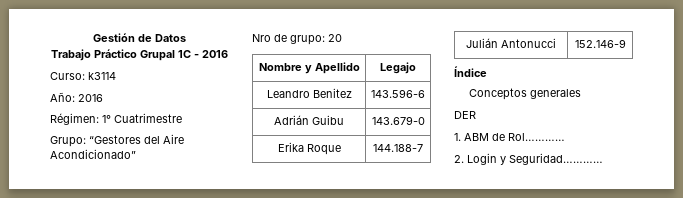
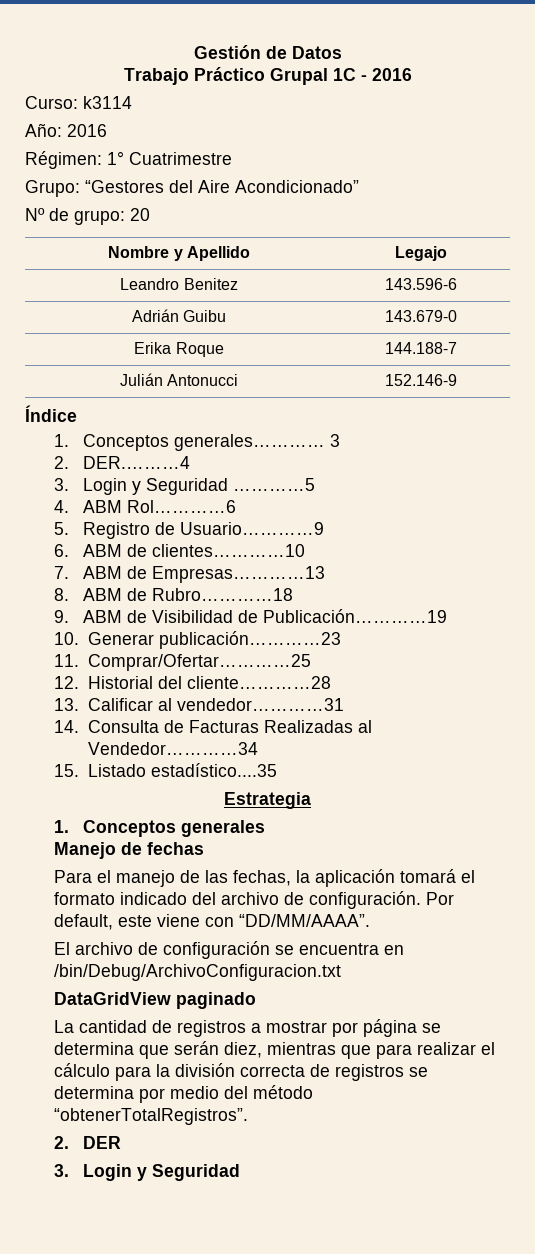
[252,34,271,42] Nro -> [25,208,45,221] Nº
[469,88,582,100] [454,111,476,119] [454,133,565,141] [454,153,603,165] Conceptos generales // DER // 1. ABM de Rol………… // 2. Login y Seguridad………… -> [53,434,340,451] [53,456,190,469] [53,478,315,495] [53,500,236,513] [53,522,324,539] [53,544,305,557] [53,566,325,583] [53,588,293,601] [53,609,447,623] [53,631,341,649] [53,654,311,671] [53,676,331,689] [53,698,344,711] [53,720,372,733] [87,742,258,755] [53,763,277,777] [224,792,311,809] [53,820,265,837] [53,842,204,859] [53,869,475,887] [53,891,454,909] [53,914,370,930] [53,941,404,959] [53,964,341,981] [53,992,256,1009] [53,1019,441,1037] [53,1041,495,1059] [53,1063,428,1081] [53,1085,313,1103] [53,1108,248,1125] [53,1136,121,1149] [53,1164,240,1181] 1. Conceptos generales………… 3 // 2. DER.………4 // 3. Login y Seguridad …………5 // 4. ABM Rol…………6 // 5. Registro de Usuario…………9 // 6. ABM de clientes…………10 // 7. ABM de Empresas…………13 // 8. ABM de Rubro…………18 // 9. ABM de Visibilidad de Publicación…………19 // 10. Generar publicación…………23 // 11. Comprar/Ofertar…………25 // 12. Historial del cliente…………28 // 13. Calificar al vendedor…………31 // 14. Consulta de Facturas Realizadas al Vendedor…………34 // 15. Listado estadístico....35 // Estrategia // 1. Conceptos generales // Manejo de fechas // Para el manejo de las fechas, la aplicación tomará el formato indicado del archivo de configuración. Por default, este viene con “DD/MM/AAAA”. // El archivo de configuración se encuentra en /bin/Debug/ArchivoConfiguracion.txt // DataGridView paginado // La cantidad de registros a mostrar por página se determina que serán diez, mientras que para realizar el cálculo para la división correcta de registros se determina por medio del método “obtenerTotalRegistros”. // 2. DER // 3. Login y Seguridad

